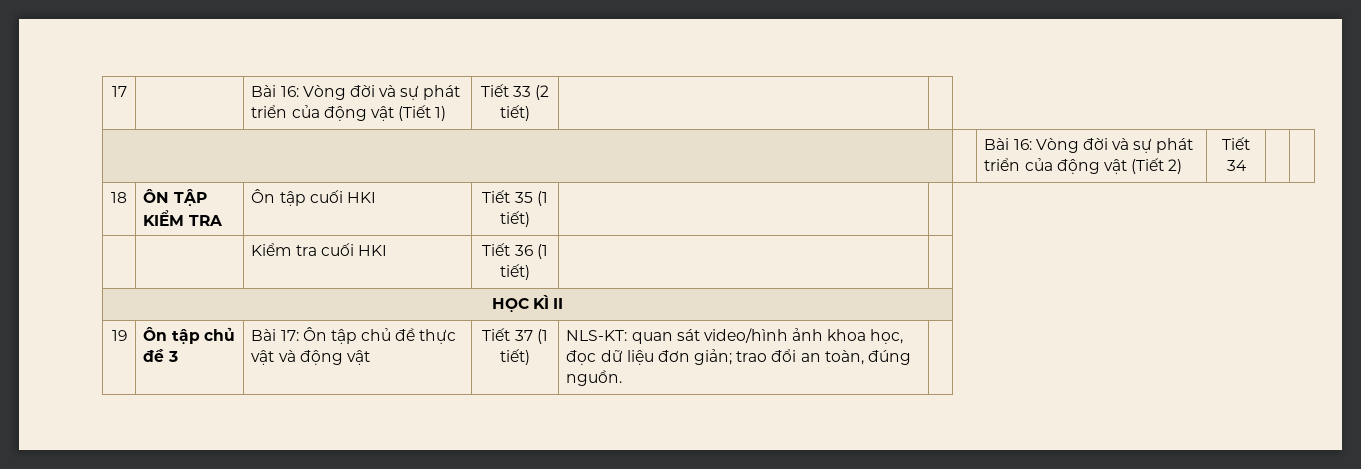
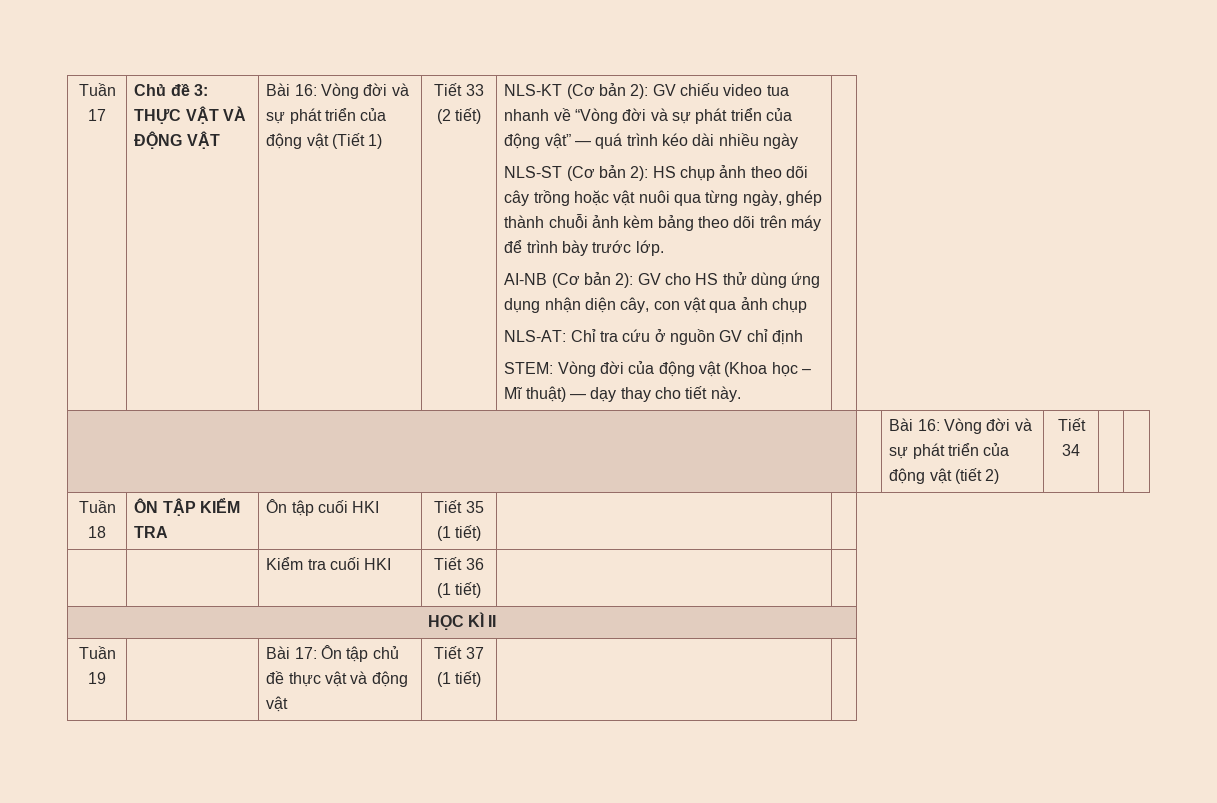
(111, 91) none -> [78,83,116,96] Tuần
(127, 91) none -> [134,84,209,96] [134,106,247,124] [134,131,220,149] Chủ đề 3: THỰC VẬT VÀ ĐỘNG VẬT
(530, 113) none -> [504,83,789,99] [504,108,792,124] [504,133,798,149] [504,165,808,181] [504,190,822,206] [504,214,821,231] [504,240,664,256] [504,272,821,288] [504,297,807,313] [504,329,803,345] [504,361,811,377] [504,386,741,402] NLS-KT (Cơ bản 2): GV chiếu video tua nhanh về “Vòng đời và sự phát triển của động vật” — quá trình kéo dài nhiều ngày // NLS-ST (Cơ bản 2): HS chụp ảnh theo dõi cây trồng hoặc vật nuôi qua từng ngày, ghép thành chuỗi ảnh kèm bảng theo dõi trên máy để trình bày trước lớp. // AI-NB (Cơ bản 2): GV cho HS thử dùng ứng dụng nhận diện cây, con vật qua ảnh chụp // NLS-AT: Chỉ tra cứu ở nguồn GV chỉ định // STEM: Vòng đời của động vật (Khoa học – Mĩ thuật) — dạy thay cho tiết này.
[1131,158,1165,174] (Tiết -> [955,468,983,484] (tiết
(1247, 165) none -> [78,500,116,513] Tuần
(564, 303) none -> [78,646,116,659] Tuần
[143,327,235,345] [143,349,178,362] Ôn tập chủ đề 3 -> (106, 678) none
[566,328,904,344] [566,349,911,365] [566,370,623,386] NLS-KT: quan sát video/hình ảnh khoa học, đọc dữ liệu đơn giản; trao đổi an toàn, đúng nguồn. -> (482, 679) none

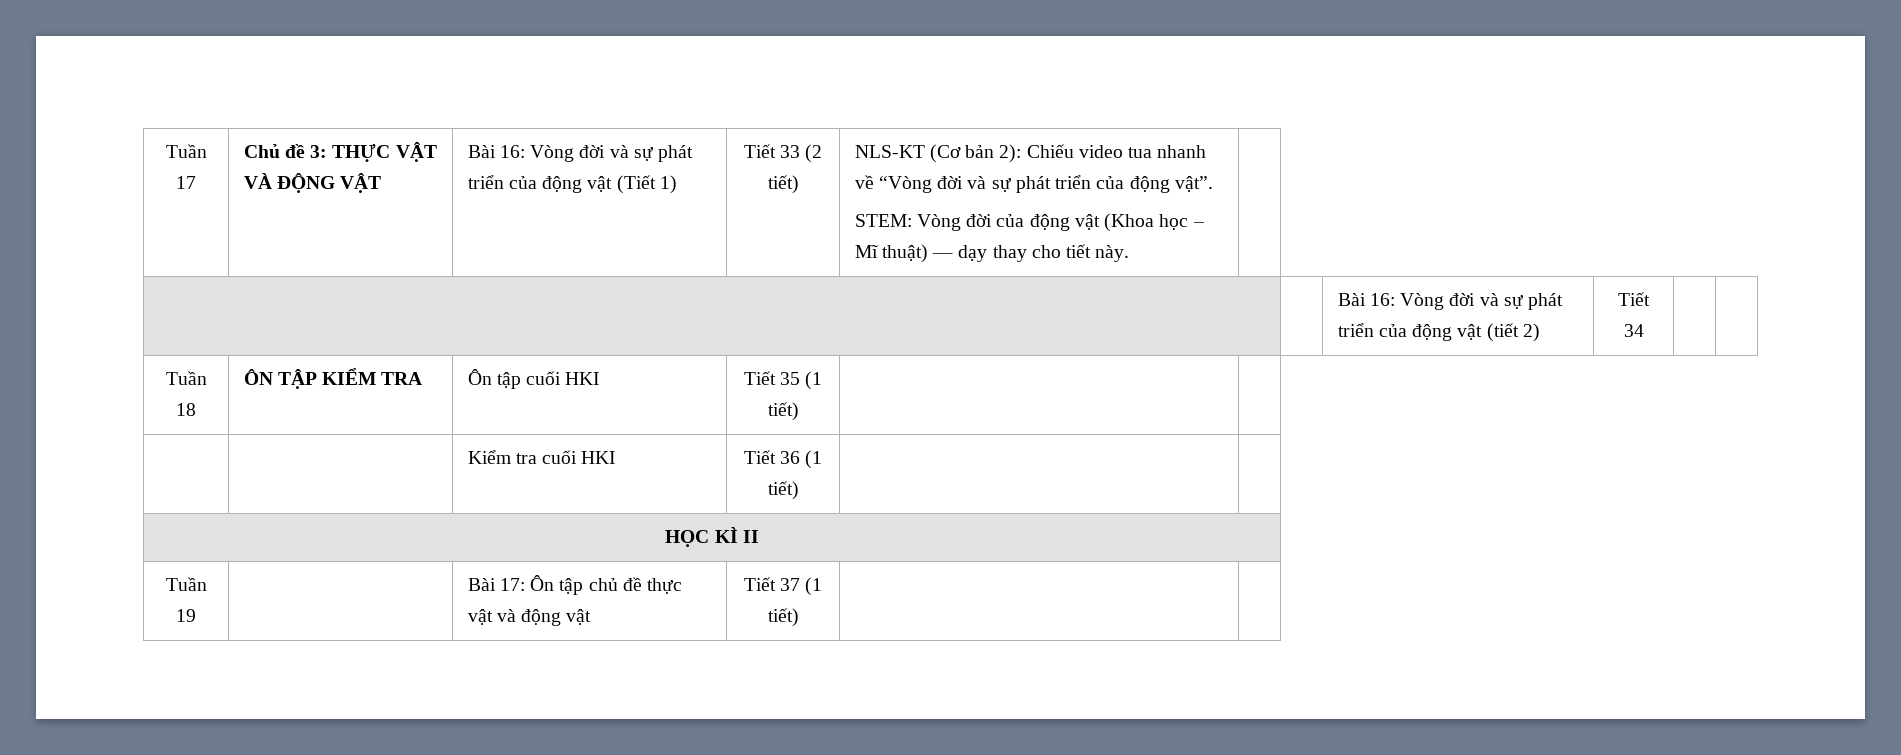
[652,83,719,96] GV chiếu -> [1026,144,1074,158] Chiếu
[544,133,798,149] [504,165,808,181] [504,190,822,206] [504,214,821,231] [504,240,664,256] [504,272,821,288] [504,297,807,313] [504,329,803,345] vật” — quá trình kéo dài nhiều ngày // NLS-ST (Cơ bản 2): HS chụp ảnh theo dõi cây trồng hoặc vật nuôi qua từng ngày, ghép thành chuỗi ảnh kèm bảng theo dõi trên máy để trình bày trước lớp. // AI-NB (Cơ bản 2): GV cho HS thử dùng ứng dụng nhận diện cây, con vật qua ảnh chụp // NLS-AT: Chỉ tra cứu ở nguồn GV chỉ định -> [1175,176,1214,192] vật”.

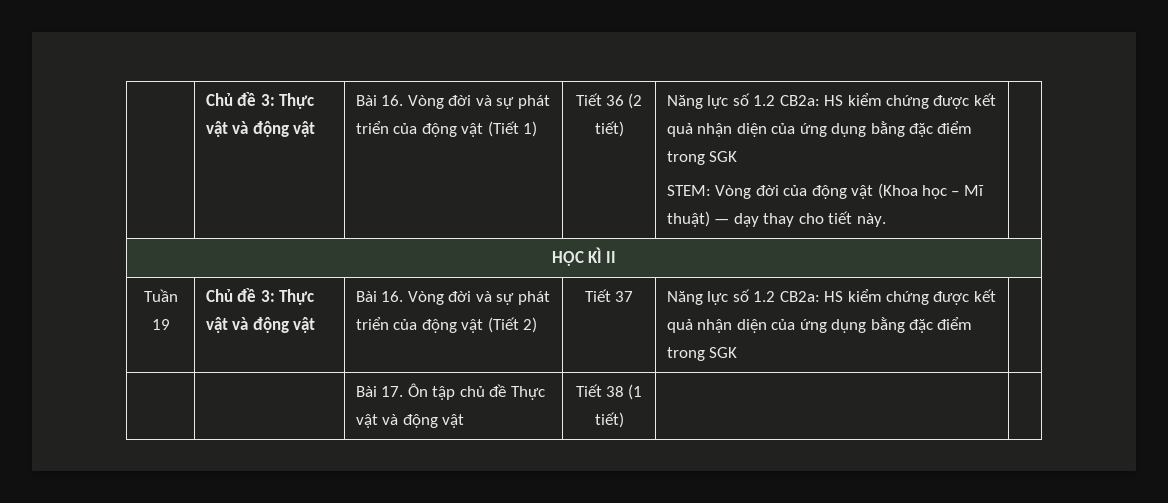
[165,144,207,158] [176,176,196,189] [243,142,437,162] [243,173,382,193] [467,145,525,158] Tuần 17 | Chủ đề 3: THỰC VẬT VÀ ĐỘNG VẬT | Bài 16: -> [205,92,315,109] [205,121,316,137] [355,95,404,106] | Chủ đề 3: Thực vật và động vật | Bài 16.
[780,145,800,158] 33 -> [606,95,624,106] 36
[854,144,1207,163] [854,175,1214,193] NLS-KT (Cơ bản 2): Chiếu video tua nhanh về “Vòng đời và sự phát triển của động vật”. -> [666,93,996,109] [666,121,973,137] [666,151,738,165] Năng lực số 1.2 CB2a: HS kiểm chứng được kết quả nhận diện của ứng dụng bằng đặc điểm trong SGK
[1337,293,1564,310] [1337,323,1519,342] | | Bài 16: Vòng đời và sự phát triển của động vật (tiết -> [551,247,617,266] [143,289,178,302] [151,319,170,330] [205,288,315,305] [205,317,316,333] [355,291,550,305] [355,317,519,333] HỌC KÌ II // Tuần 19 | Chủ đề 3: Thực vật và động vật | Bài 16. Vòng đời và sự phát triển của động vật (Tiết
[1623,324,1644,337] [165,371,207,385] [176,403,196,416] [243,368,423,389] [467,369,601,389] [743,371,823,390] [767,402,799,421] [467,450,617,464] [743,450,823,469] [767,481,799,500] [665,527,759,547] [165,577,207,591] [176,609,196,622] [467,578,525,591] 34 | | // Tuần 18 | ÔN TẬP KIỂM TRA | Ôn tập cuối HKI | Tiết 35 (1 tiết) | | // | | Kiểm tra cuối HKI | Tiết 36 (1 tiết) | | // HỌC KÌ II // Tuần 19 | | Bài 17: -> [615,291,634,302] [666,289,996,305] [666,317,973,333] [666,347,738,361] [355,386,404,397] 37 | Năng lực số 1.2 CB2a: HS kiểm chứng được kết quả nhận diện của ứng dụng bằng đặc điểm trong SGK | // | | Bài 17.
[647,578,683,594] thực -> [510,386,545,400] Thực
[780,578,800,591] 37 -> [606,386,624,397] 38

